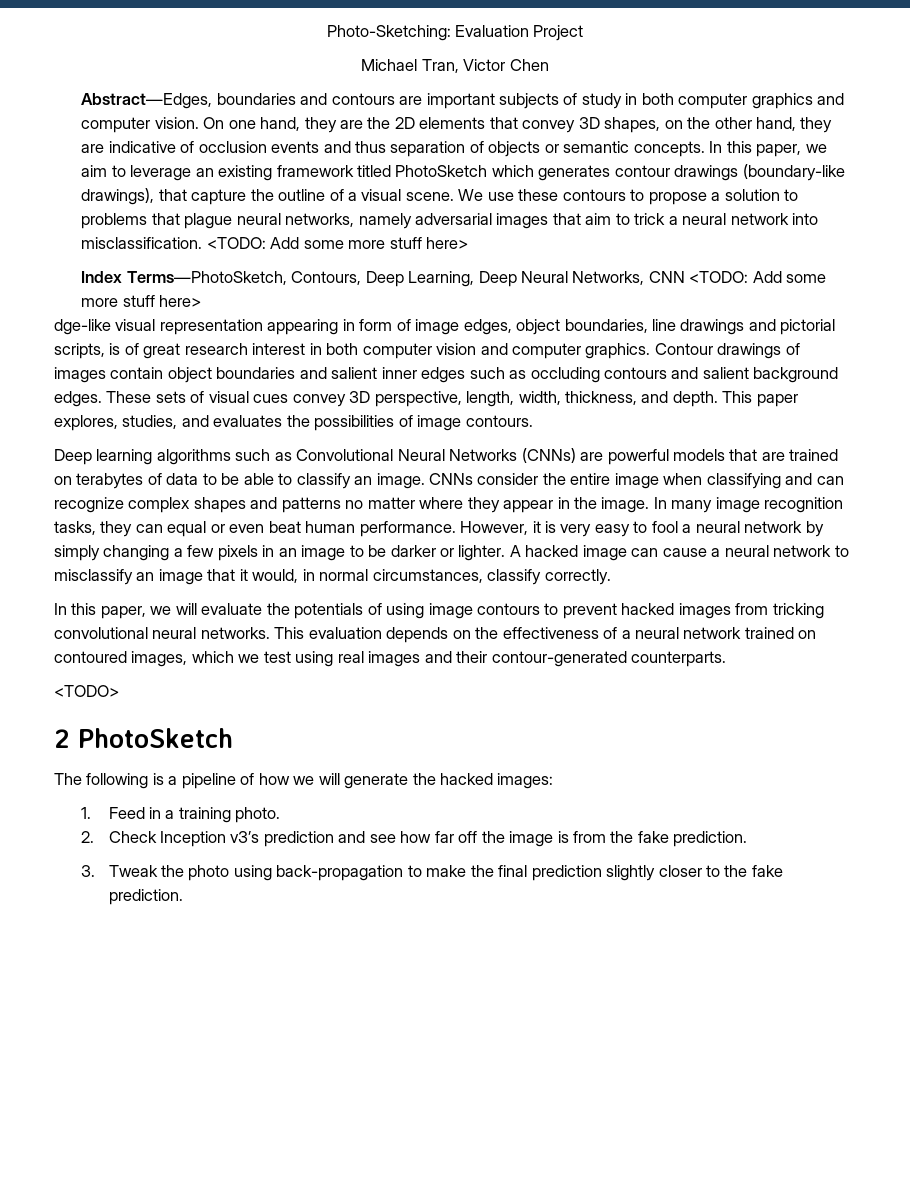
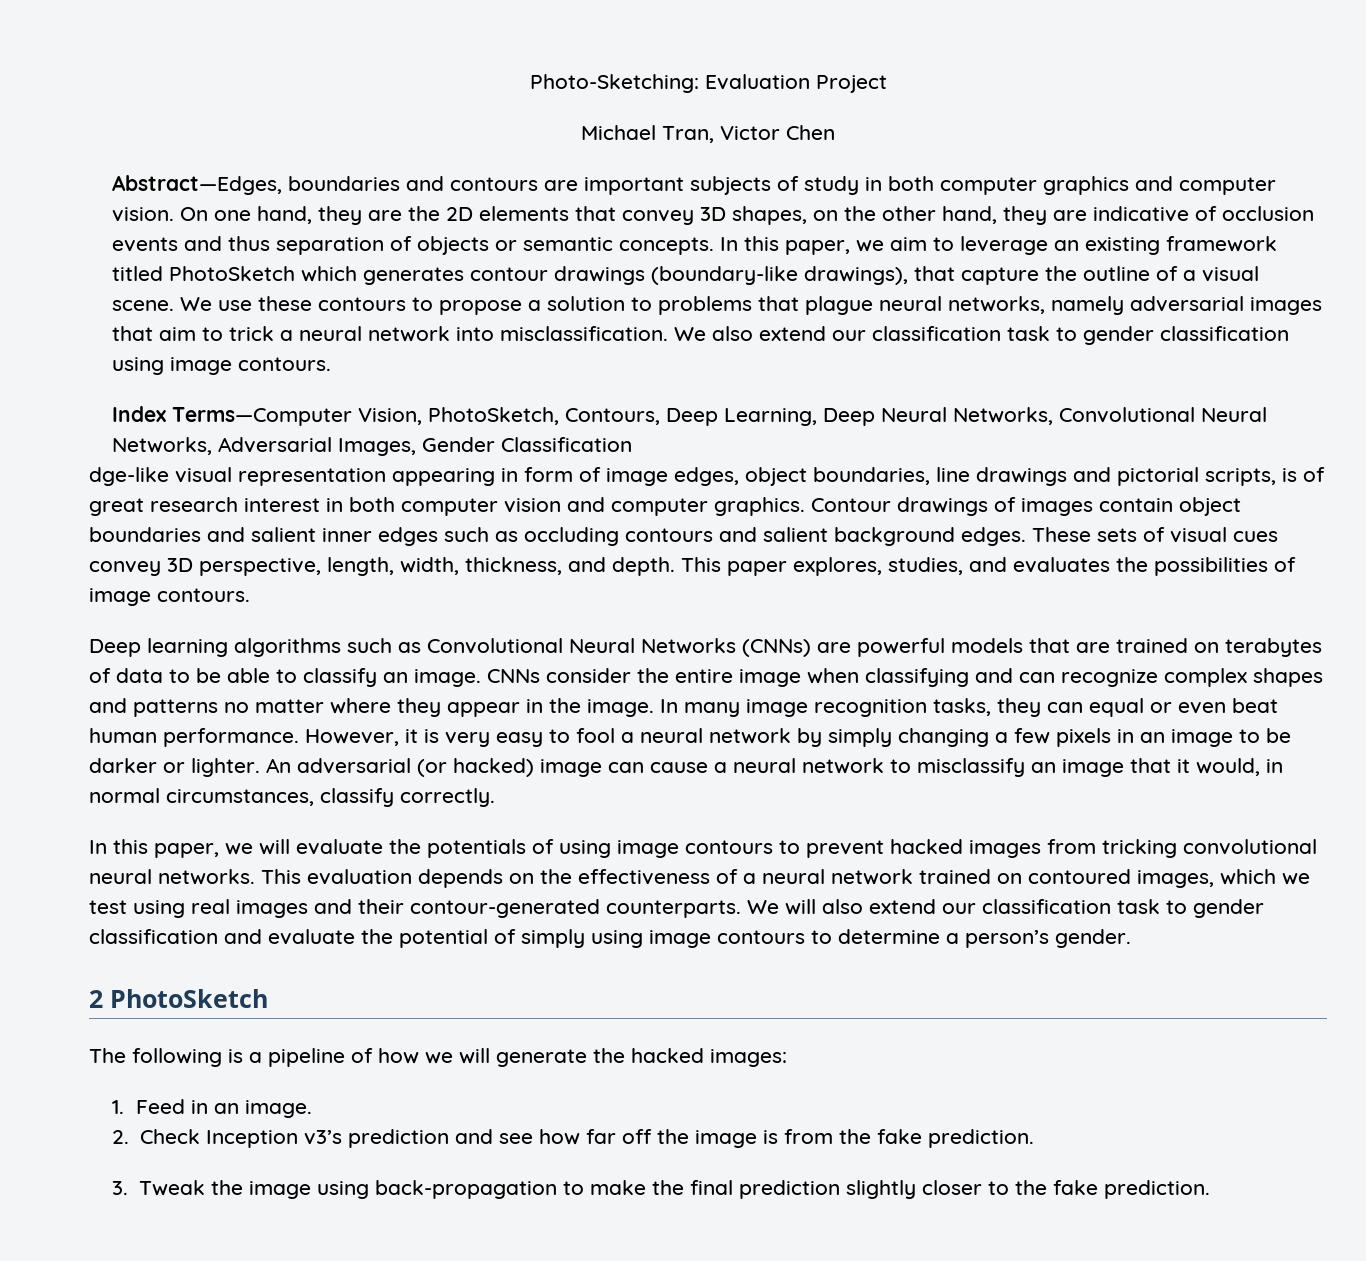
[206,237,468,249] [81,271,287,285] <TODO: Add some more stuff here> // Index Terms—PhotoSketch, -> [674,326,1290,345] [112,357,332,375] [112,406,560,426] We also extend our classification task to gender classification using image contours. // Index Terms—Computer Vision, PhotoSketch,
[648,271,827,283] [81,295,202,307] CNN <TODO: Add some more stuff here> -> [1059,407,1268,423] [112,437,633,456] Convolutional Neural Networks, Adversarial Images, Gender Classification
[509,545,579,557] A hacked -> [266,758,534,777] An adversarial (or hacked)
[54,685,119,697] // <TODO> -> [747,899,1264,918] [89,929,1131,948] We will also extend our classification task to gender classification and evaluate the potential of simply using image contours to determine a person’s gender.
[165,807,281,823] a training photo. -> [213,1100,312,1118] an image.
[188,865,230,881] photo -> [248,1181,311,1199] image

